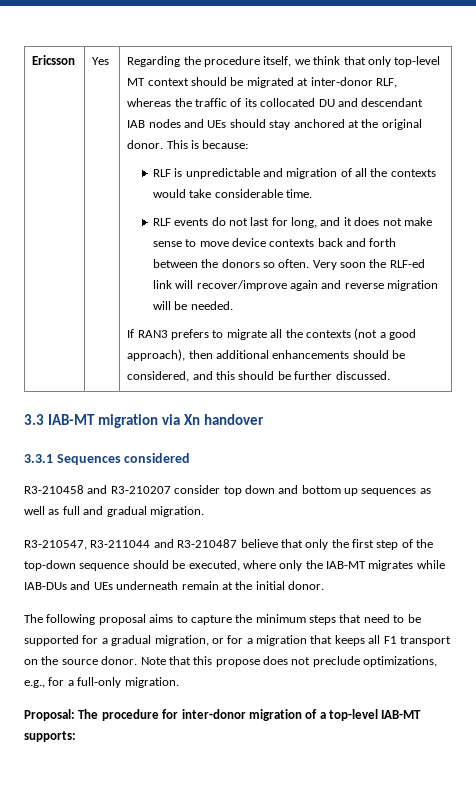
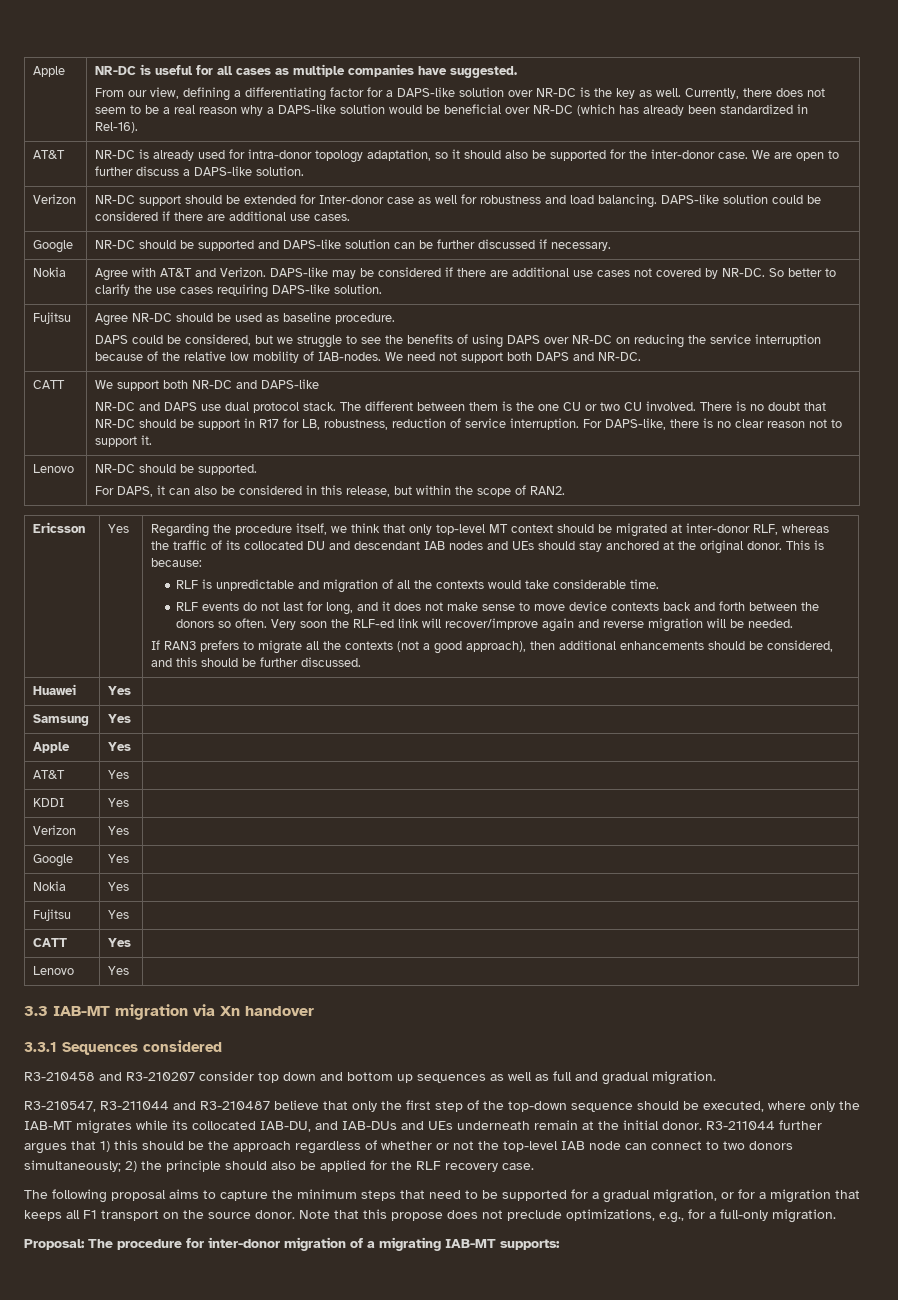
(32, 60) none -> [33,66,66,77] [95,64,518,78] [95,87,826,101] [95,104,809,116] [95,122,139,133] [33,150,66,159] [95,149,840,163] [95,166,305,176] [33,194,77,204] [95,194,822,208] [95,211,351,221] [33,240,74,253] [95,239,612,251] [33,267,67,277] [95,267,837,281] [95,284,383,298] [33,312,72,324] [95,312,396,326] [95,334,822,348] [95,351,642,363] [33,380,66,389] [95,379,320,391] [95,401,827,413] [95,418,843,430] [95,435,153,447] [33,464,75,473] [95,464,258,475] [95,485,566,497] Apple | NR-DC is useful for all cases as multiple companies have suggested. // From our view, defining a differentiating factor for a DAPS-like solution over NR-DC is the key as well. Currently, there does not seem to be a real reason why a DAPS-like solution would be beneficial over NR-DC (which has already been standardized in Rel-16). // AT&T | NR-DC is already used for intra-donor topology adaptation, so it should also be supported for the inter-donor case. We are open to further discuss a DAPS-like solution. // Verizon | NR-DC support should be extended for Inter-donor case as well for robustness and load balancing. DAPS-like solution could be considered if there are additional use cases. // Google | NR-DC should be supported and DAPS-like solution can be further discussed if necessary. // Nokia | Agree with AT&T and Verizon. DAPS-like may be considered if there are additional use cases not covered by NR-DC. So better to clarify the use cases requiring DAPS-like solution. // Fujitsu | Agree NR-DC should be used as baseline procedure. // DAPS could be considered, but we struggle to see the benefits of using DAPS over NR-DC on reducing the service interruption because of the relative low mobility of IAB-nodes. We need not support both DAPS and NR-DC. // CATT | We support both NR-DC and DAPS-like // NR-DC and DAPS use dual protocol stack. The different between them is the one CU or two CU involved. There is no doubt that NR-DC should be support in R17 for LB, robustness, reduction of service interruption. For DAPS-like, there is no clear reason not to support it. // Lenovo | NR-DC should be supported. // For DAPS, it can also be considered in this release, but within the scope of RAN2. //
(390, 375) none -> [33,684,77,695] [108,686,132,695] [33,714,90,726] [108,714,132,723] [33,742,71,753] [108,742,132,751] [33,770,66,779] [108,770,130,779] [33,798,65,807] [108,798,130,807] [33,825,77,835] [108,826,130,835] [33,854,74,867] [108,854,130,863] [33,881,67,891] [108,882,130,891] [33,909,72,921] [108,910,130,919] [33,938,68,947] [108,938,132,947] [33,966,75,975] [108,966,130,975] // Huawei | Yes | // Samsung | Yes | // Apple | Yes | // AT&T | Yes | // KDDI | Yes | // Verizon | Yes | // Google | Yes | // Nokia | Yes | // Fujitsu | Yes | // CATT | Yes | // Lenovo | Yes |
(445, 564) none -> [172,1120,338,1132] its collocated IAB-DU, and
(324, 585) none -> [706,1120,822,1130] [24,1140,793,1154] [24,1160,534,1172] R3-211044 further argues that 1) this should be the approach regardless of whether or not the top-level IAB node can connect to two donors simultaneously; 2) the principle should also be applied for the RLF recovery case.
[329,709,378,721] top-level -> [379,1237,441,1251] migrating

